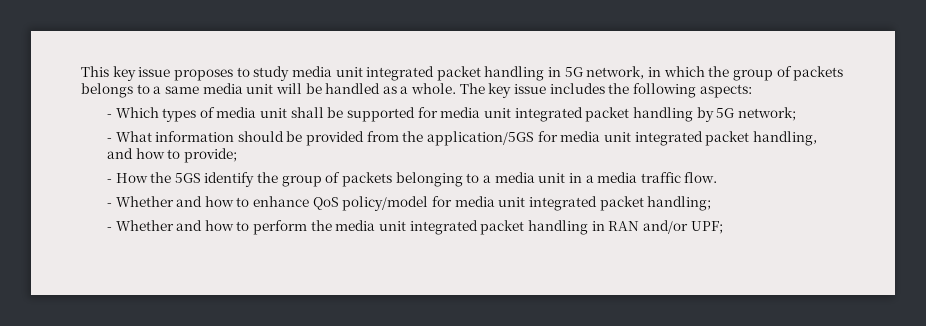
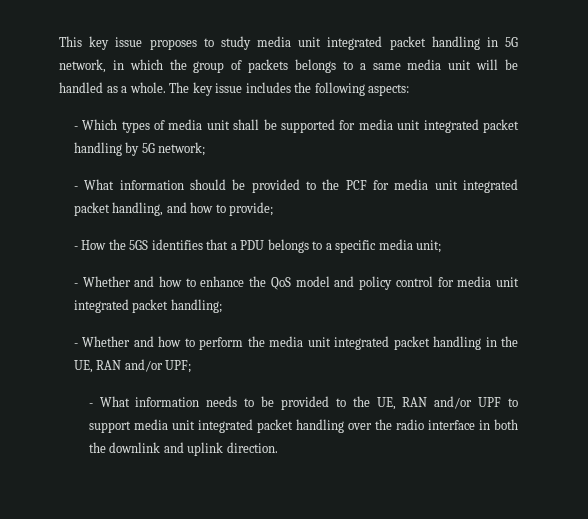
[366,131,535,146] from the application/5GS -> [305,179,367,190] to the PCF
[204,172,718,187] identify the group of packets belonging to a media unit in a media traffic flow. -> [151,239,442,253] identifies that a PDU belongs to a specific media unit;
[312,196,429,211] QoS policy/model -> [249,276,433,290] the QoS model and policy control
(605, 226) none -> [501,336,518,347] [73,360,93,373] the UE,
(723, 227) none -> [88,396,518,410] [88,419,518,433] [88,442,278,456] // - What information needs to be provided to the UE, RAN and/or UPF to support media unit integrated packet handling over the radio interface in both the downlink and uplink direction.

